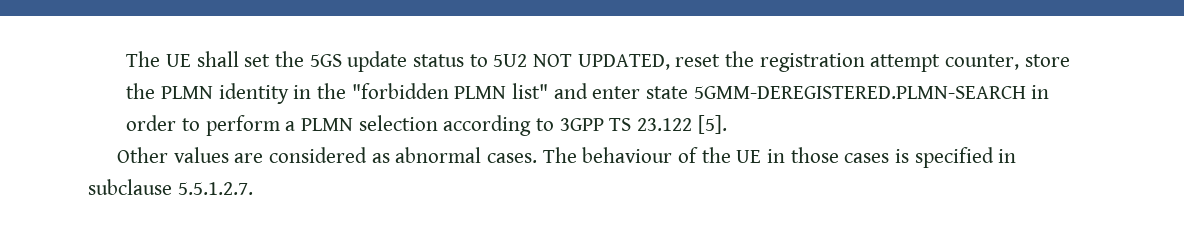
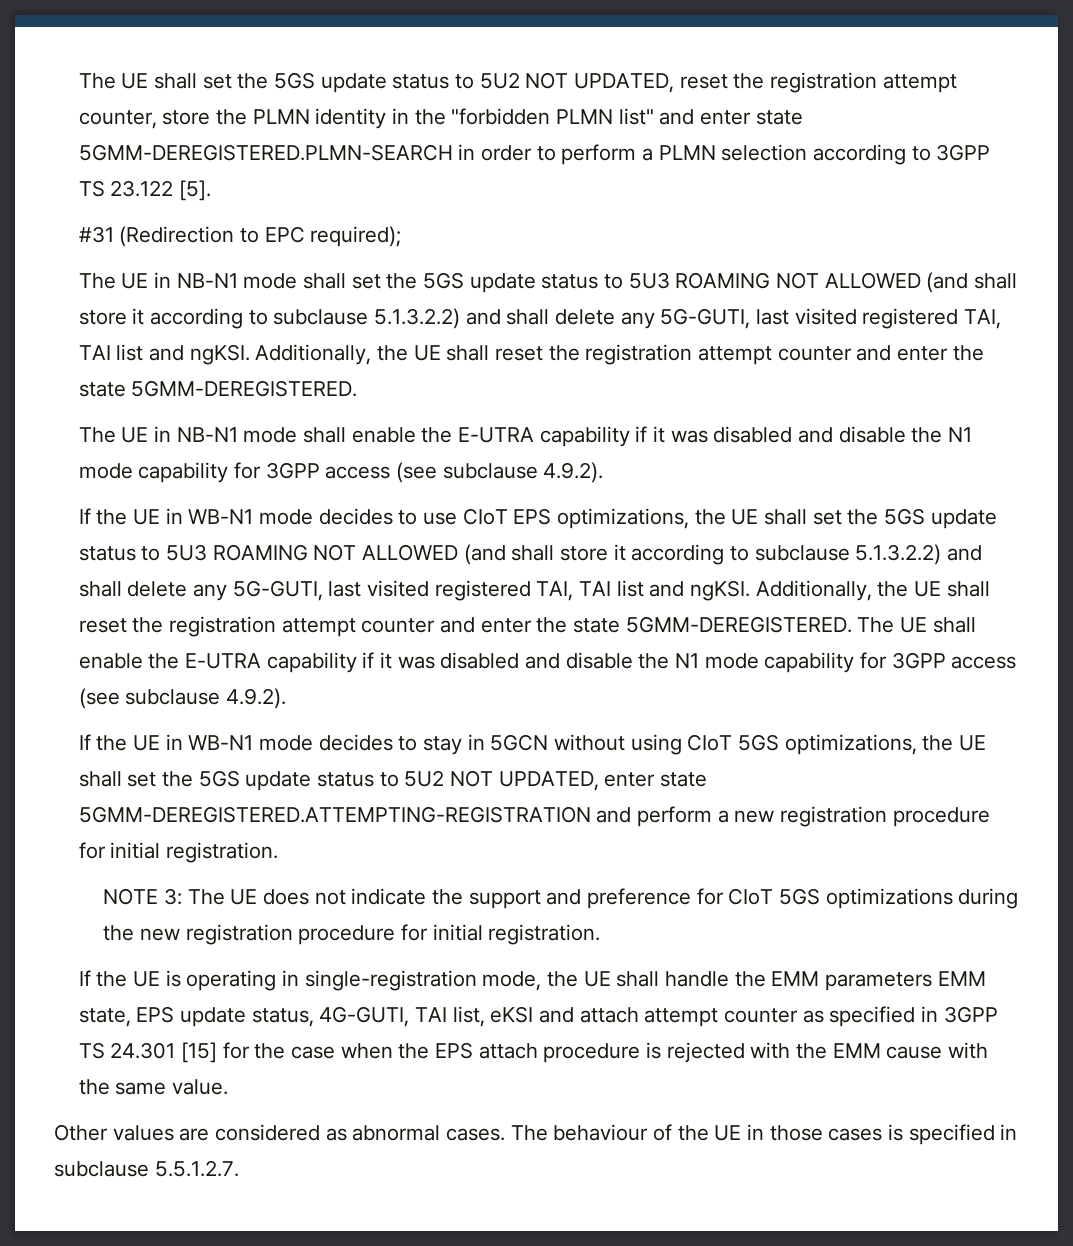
(727, 124) none -> [78,226,402,247] [78,272,1018,293] [78,308,1002,329] [78,344,984,365] [78,380,358,397] [78,426,973,447] [78,462,604,483] [78,508,997,529] [78,544,983,565] [78,580,990,601] [78,616,976,637] [78,652,1017,673] [78,688,286,709] [78,734,987,755] [78,770,708,791] [78,806,990,827] [78,842,278,863] [103,888,1019,909] [103,924,601,945] [78,970,986,991] [78,1006,998,1027] [78,1042,989,1063] [78,1079,228,1095] // #31 (Redirection to EPC required); // The UE in NB-N1 mode shall set the 5GS update status to 5U3 ROAMING NOT ALLOWED (and shall store it according to subclause 5.1.3.2.2) and shall delete any 5G-GUTI, last visited registered TAI, TAI list and ngKSI. Additionally, the UE shall reset the registration attempt counter and enter the state 5GMM-DEREGISTERED. // The UE in NB-N1 mode shall enable the E-UTRA capability if it was disabled and disable the N1 mode capability for 3GPP access (see subclause 4.9.2). // If the UE in WB-N1 mode decides to use CIoT EPS optimizations, the UE shall set the 5GS update status to 5U3 ROAMING NOT ALLOWED (and shall store it according to subclause 5.1.3.2.2) and shall delete any 5G-GUTI, last visited registered TAI, TAI list and ngKSI. Additionally, the UE shall reset the registration attempt counter and enter the state 5GMM-DEREGISTERED. The UE shall enable the E-UTRA capability if it was disabled and disable the N1 mode capability for 3GPP access (see subclause 4.9.2). // If the UE in WB-N1 mode decides to stay in 5GCN without using CIoT 5GS optimizations, the UE shall set the 5GS update status to 5U2 NOT UPDATED, enter state 5GMM-DEREGISTERED.ATTEMPTING-REGISTRATION and perform a new registration procedure for initial registration. // NOTE 3: The UE does not indicate the support and preference for CIoT 5GS optimizations during the new registration procedure for initial registration. // If the UE is operating in single-registration mode, the UE shall handle the EMM parameters EMM state, EPS update status, 4G-GUTI, TAI list, eKSI and attach attempt counter as specified in 3GPP TS 24.301 [15] for the case when the EPS attach procedure is rejected with the EMM cause with the same value.

